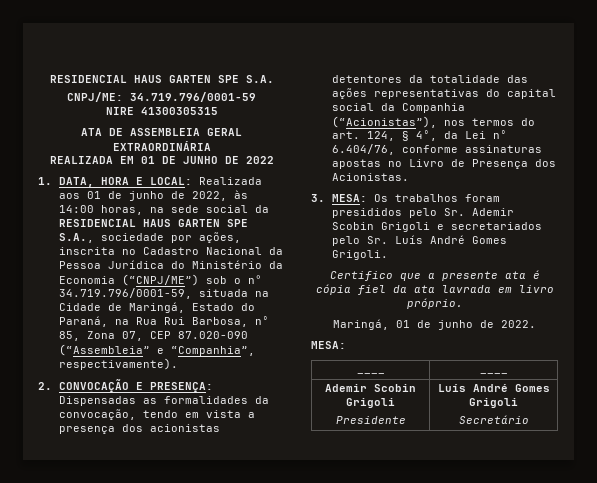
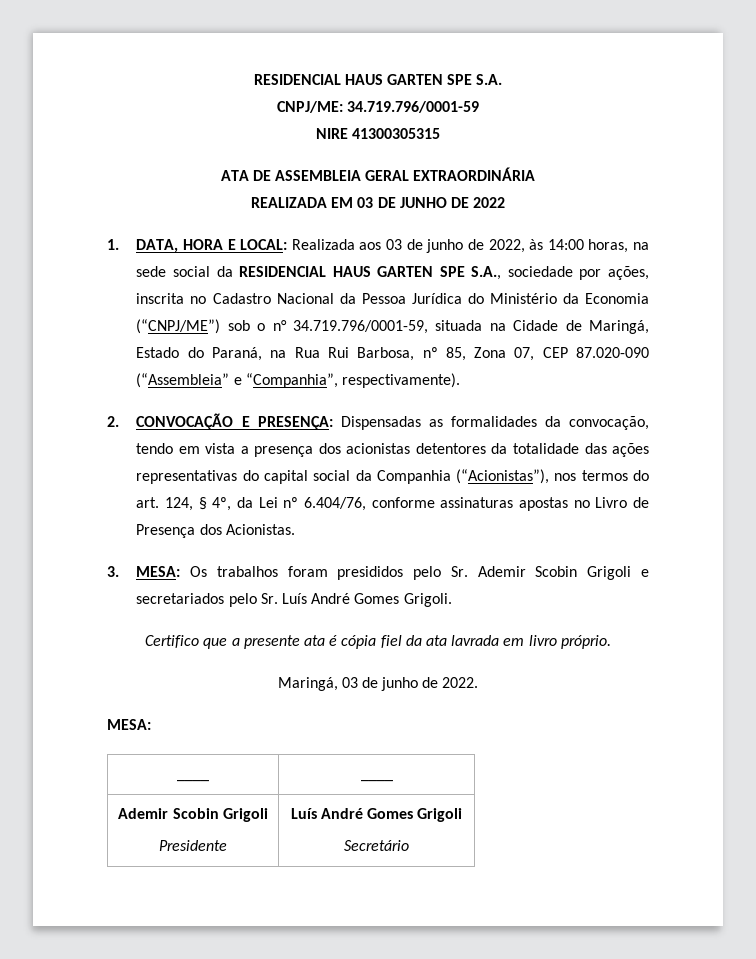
[140,156,155,164] 01 -> [357,197,374,208] 03
[87,191,102,199] 01 -> [386,239,403,250] 03
[396,320,410,328] 01 -> [341,677,358,688] 03

